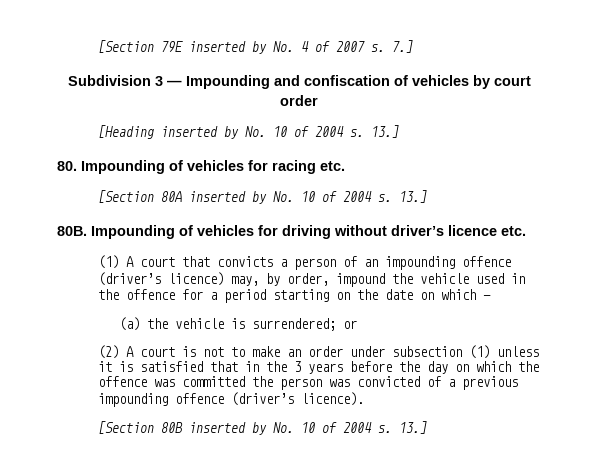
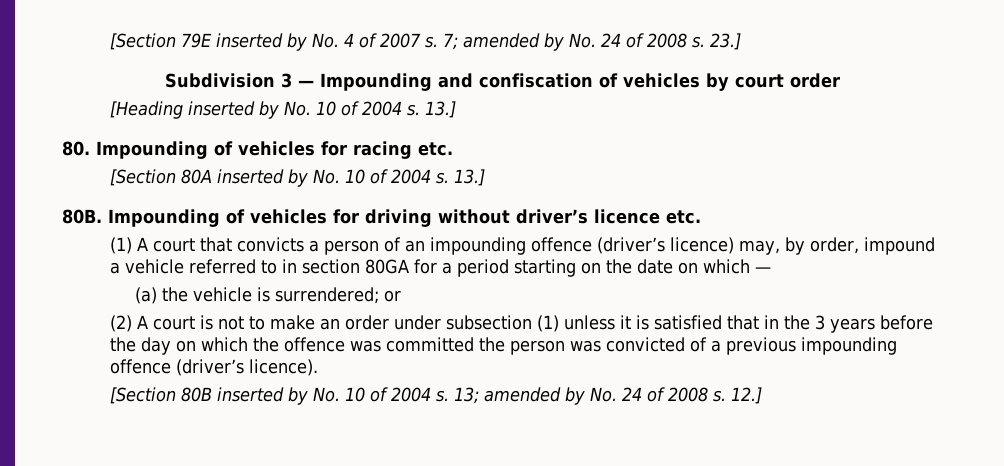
[392,40,414,53] 7.] -> [443,33,742,51] 7; amended by No. 24 of 2008 s. 23.]
[392,273,526,284] [98,289,176,300] the vehicle used in the offence -> [110,259,410,274] a vehicle referred to in section 80GA
[399,421,428,434] 13.] -> [454,387,763,405] 13; amended by No. 24 of 2008 s. 12.]

